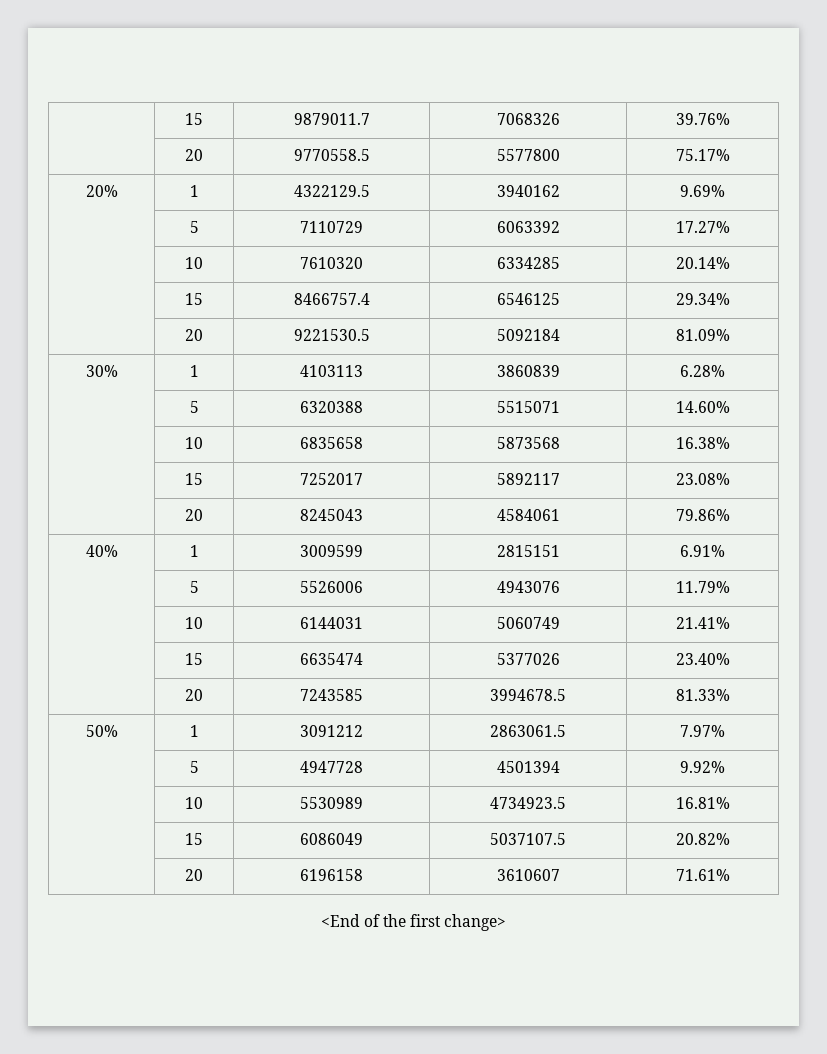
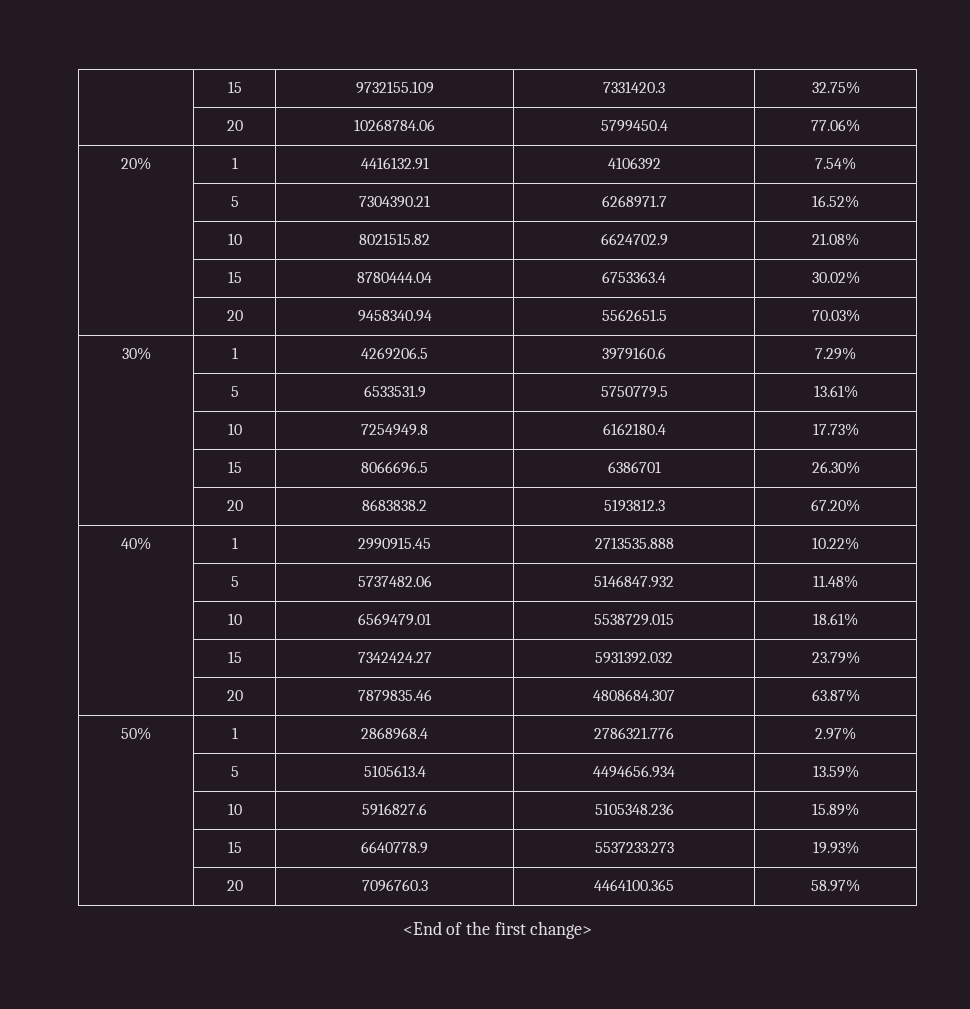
[185,113,203,125] [293,113,370,125] [496,113,560,125] [675,113,730,125] [185,149,203,161] [293,149,370,161] [496,149,560,161] [675,149,730,161] [85,185,118,197] [189,185,199,197] [293,185,370,197] [496,185,560,197] [680,185,725,197] [189,221,199,233] [300,221,363,233] [496,221,560,233] [675,221,730,233] [185,257,203,269] [300,257,363,269] [496,257,560,269] [675,257,730,269] [185,293,203,305] [293,293,370,305] [496,293,560,305] [675,293,730,305] [185,329,203,341] [293,329,370,341] [496,329,560,341] [675,329,730,341] [85,365,118,377] [189,365,199,377] [300,365,363,377] [496,365,560,377] [680,365,725,377] [189,401,199,413] [300,401,363,413] [496,401,560,413] [675,401,730,413] [185,437,203,449] [300,437,363,449] [496,437,560,449] [675,437,730,449] [185,473,203,485] [300,473,363,485] [496,473,560,485] [675,473,730,485] [185,509,203,521] [300,509,363,521] [496,509,560,521] [675,509,730,521] [85,545,118,557] [189,545,199,557] [300,545,363,557] [496,545,560,557] [680,545,725,557] [189,581,199,593] [300,581,363,593] [496,581,560,593] [675,581,730,593] [185,617,203,629] [300,617,363,629] [496,617,560,629] [675,617,730,629] [185,653,203,665] [300,653,363,665] [496,653,560,665] [675,653,730,665] [185,689,203,701] [300,689,363,701] [490,689,566,701] [675,689,730,701] [85,725,118,737] [189,725,199,737] [300,725,363,737] [490,725,566,737] [680,725,725,737] [189,761,199,773] [300,761,363,773] [496,761,560,773] [680,761,725,773] [185,797,203,809] [300,797,363,809] [490,797,566,809] [675,797,730,809] [185,833,203,845] [300,833,363,845] [490,833,566,845] [675,833,730,845] [185,869,203,881] [300,869,363,881] [496,869,560,881] [675,869,730,881] | 15 | 9879011.7 | 7068326 | 39.76% // | 20 | 9770558.5 | 5577800 | 75.17% // 20% | 1 | 4322129.5 | 3940162 | 9.69% // | 5 | 7110729 | 6063392 | 17.27% // | 10 | 7610320 | 6334285 | 20.14% // | 15 | 8466757.4 | 6546125 | 29.34% // | 20 | 9221530.5 | 5092184 | 81.09% // 30% | 1 | 4103113 | 3860839 | 6.28% // | 5 | 6320388 | 5515071 | 14.60% // | 10 | 6835658 | 5873568 | 16.38% // | 15 | 7252017 | 5892117 | 23.08% // | 20 | 8245043 | 4584061 | 79.86% // 40% | 1 | 3009599 | 2815151 | 6.91% // | 5 | 5526006 | 4943076 | 11.79% // | 10 | 6144031 | 5060749 | 21.41% // | 15 | 6635474 | 5377026 | 23.40% // | 20 | 7243585 | 3994678.5 | 81.33% // 50% | 1 | 3091212 | 2863061.5 | 7.97% // | 5 | 4947728 | 4501394 | 9.92% // | 10 | 5530989 | 4734923.5 | 16.81% // | 15 | 6086049 | 5037107.5 | 20.82% // | 20 | 6196158 | 3610607 | 71.61% -> [227,81,242,93] [355,81,434,94] [603,81,665,93] [811,81,860,94] [226,120,243,131] [353,119,435,131] [600,120,668,132] [811,119,860,132] [121,157,151,170] [231,157,238,169] [360,157,429,170] [607,157,661,170] [815,157,856,170] [230,196,239,207] [358,195,430,208] [601,195,667,208] [812,195,859,208] [227,233,242,245] [358,233,430,245] [600,233,668,246] [812,233,859,246] [227,271,242,283] [356,272,432,283] [602,271,666,283] [811,271,860,284] [226,310,243,321] [357,310,432,322] [601,309,667,321] [811,309,860,322] [121,347,151,360] [231,347,238,359] [360,347,428,360] [602,347,666,360] [815,347,856,360] [230,386,239,397] [363,385,426,398] [600,386,668,398] [813,385,858,398] [227,423,242,435] [360,424,428,436] [602,423,666,435] [812,423,859,436] [227,461,242,473] [360,461,428,474] [607,461,661,473] [811,461,860,474] [226,500,243,511] [361,499,427,511] [603,499,665,512] [811,499,860,512] [121,537,151,550] [231,537,238,549] [357,537,431,550] [594,537,674,549] [812,537,859,550] [230,576,239,587] [357,575,432,587] [594,575,674,588] [813,575,858,588] [227,613,242,625] [357,613,431,626] [594,613,674,626] [813,613,858,626] [227,651,242,663] [357,652,432,663] [595,651,673,664] [811,651,860,664] [226,690,243,701] [357,689,432,702] [593,689,675,701] [811,689,860,702] [121,727,151,740] [231,727,238,739] [360,727,428,740] [594,727,674,739] [815,727,856,740] [230,766,239,777] [363,765,426,777] [593,765,675,778] [812,765,859,778] [227,803,242,815] [361,803,427,816] [594,803,674,815] [812,803,859,816] [227,841,242,853] [360,841,428,854] [594,842,674,853] [812,841,859,854] [226,880,243,891] [361,879,428,892] [594,879,674,891] [811,879,860,892] | 15 | 9732155.109 | 7331420.3 | 32.75% // | 20 | 10268784.06 | 5799450.4 | 77.06% // 20% | 1 | 4416132.91 | 4106392 | 7.54% // | 5 | 7304390.21 | 6268971.7 | 16.52% // | 10 | 8021515.82 | 6624702.9 | 21.08% // | 15 | 8780444.04 | 6753363.4 | 30.02% // | 20 | 9458340.94 | 5562651.5 | 70.03% // 30% | 1 | 4269206.5 | 3979160.6 | 7.29% // | 5 | 6533531.9 | 5750779.5 | 13.61% // | 10 | 7254949.8 | 6162180.4 | 17.73% // | 15 | 8066696.5 | 6386701 | 26.30% // | 20 | 8683838.2 | 5193812.3 | 67.20% // 40% | 1 | 2990915.45 | 2713535.888 | 10.22% // | 5 | 5737482.06 | 5146847.932 | 11.48% // | 10 | 6569479.01 | 5538729.015 | 18.61% // | 15 | 7342424.27 | 5931392.032 | 23.79% // | 20 | 7879835.46 | 4808684.307 | 63.87% // 50% | 1 | 2868968.4 | 2786321.776 | 2.97% // | 5 | 5105613.4 | 4494656.934 | 13.59% // | 10 | 5916827.6 | 5105348.236 | 15.89% // | 15 | 6640778.9 | 5537233.273 | 19.93% // | 20 | 7096760.3 | 4464100.365 | 58.97%

